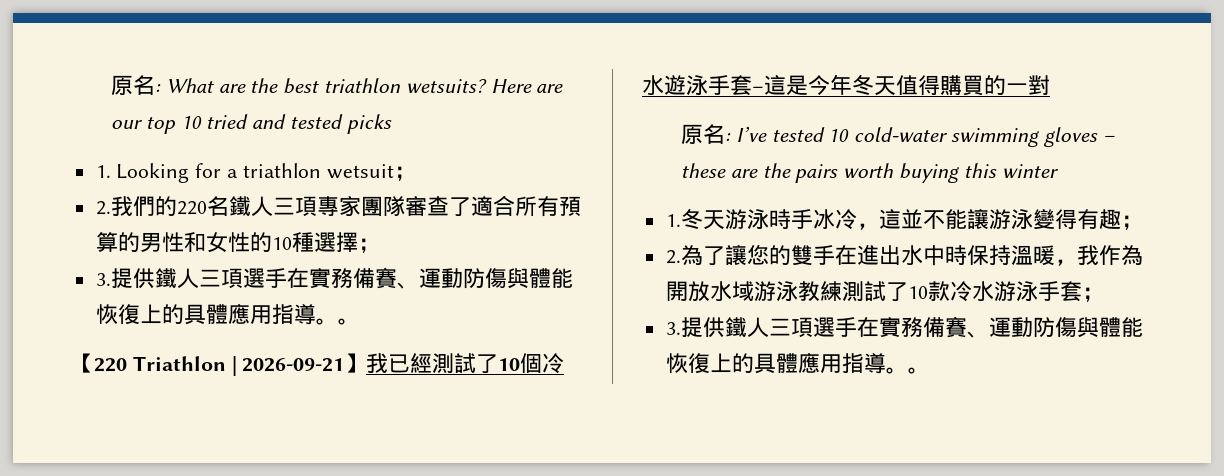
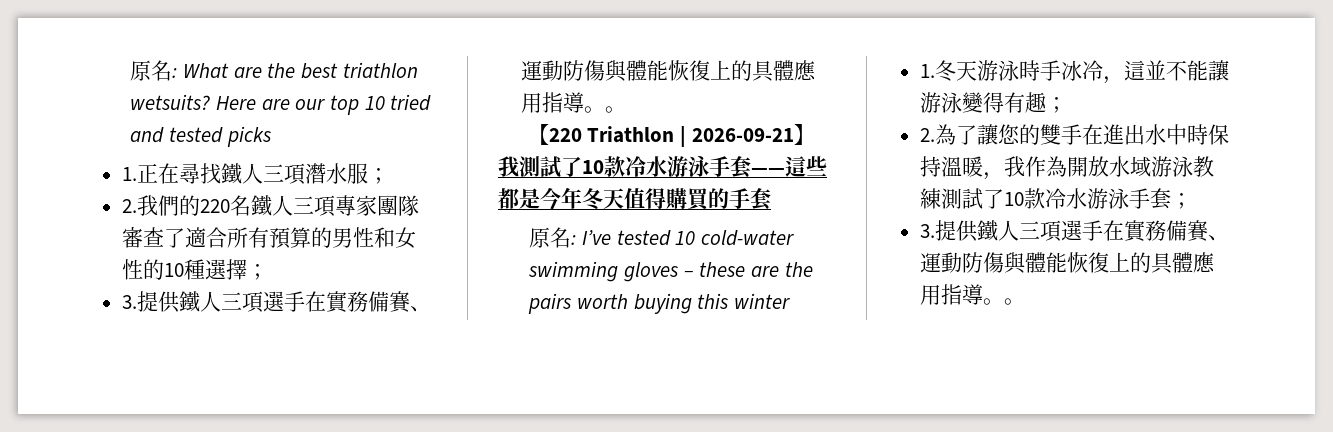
[116,163,394,183] Looking for a triathlon wetsuit -> [137,163,369,185] 正在尋找鐵人三項潛水服
[388,353,565,374] [642,74,786,96] 已經測試了10個冷水遊泳手套–這 -> [519,155,827,178] [498,188,519,209] 測試了10款冷水游泳手套——這些都
[1006,75,1050,95] 一對 -> [729,188,771,210] 手套

